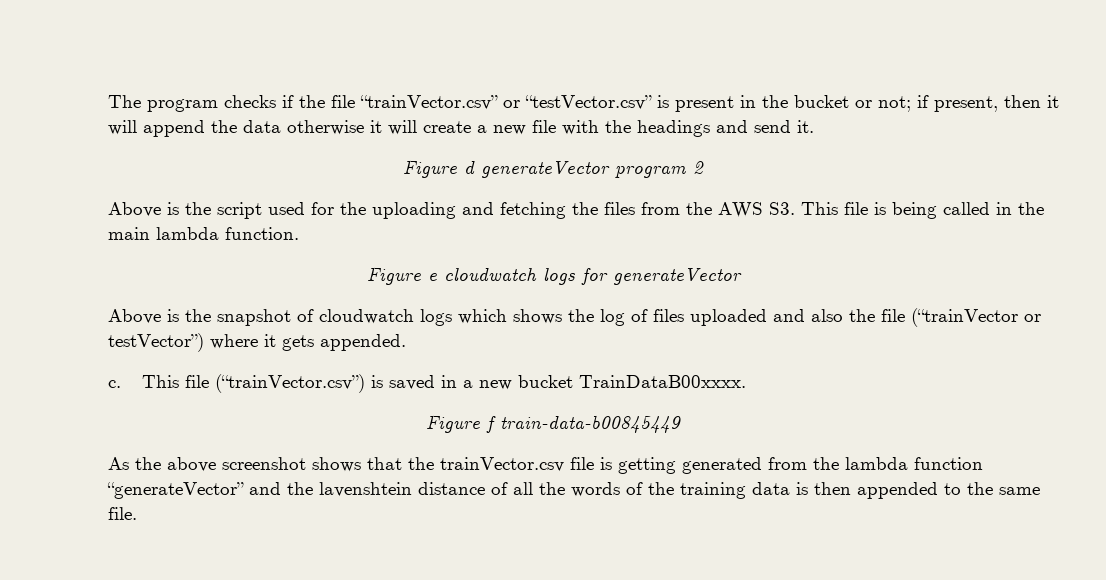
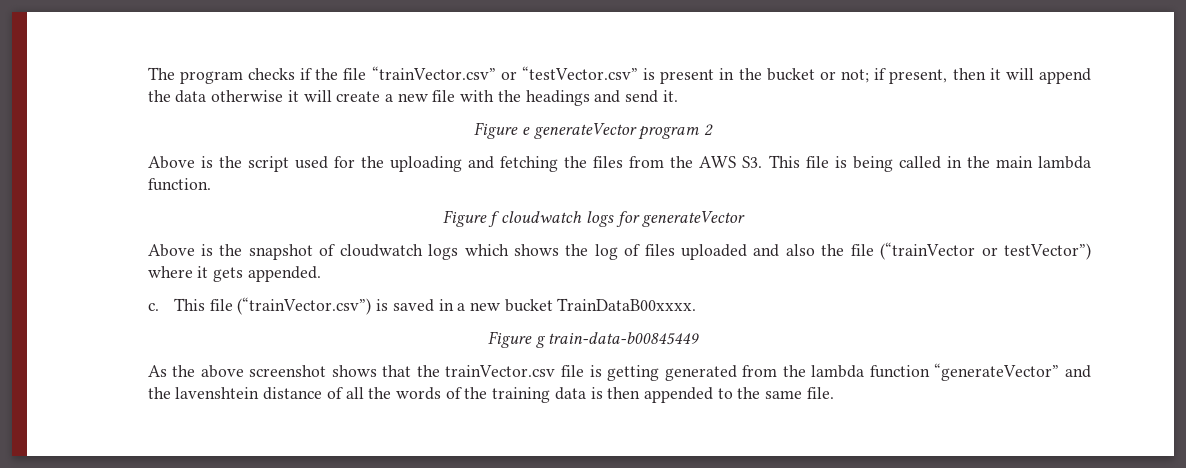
[464,161,475,174] d -> [521,127,530,135] e
[427,273,437,281] e -> [488,211,501,227] f
[486,416,496,433] f -> [535,336,546,348] g

